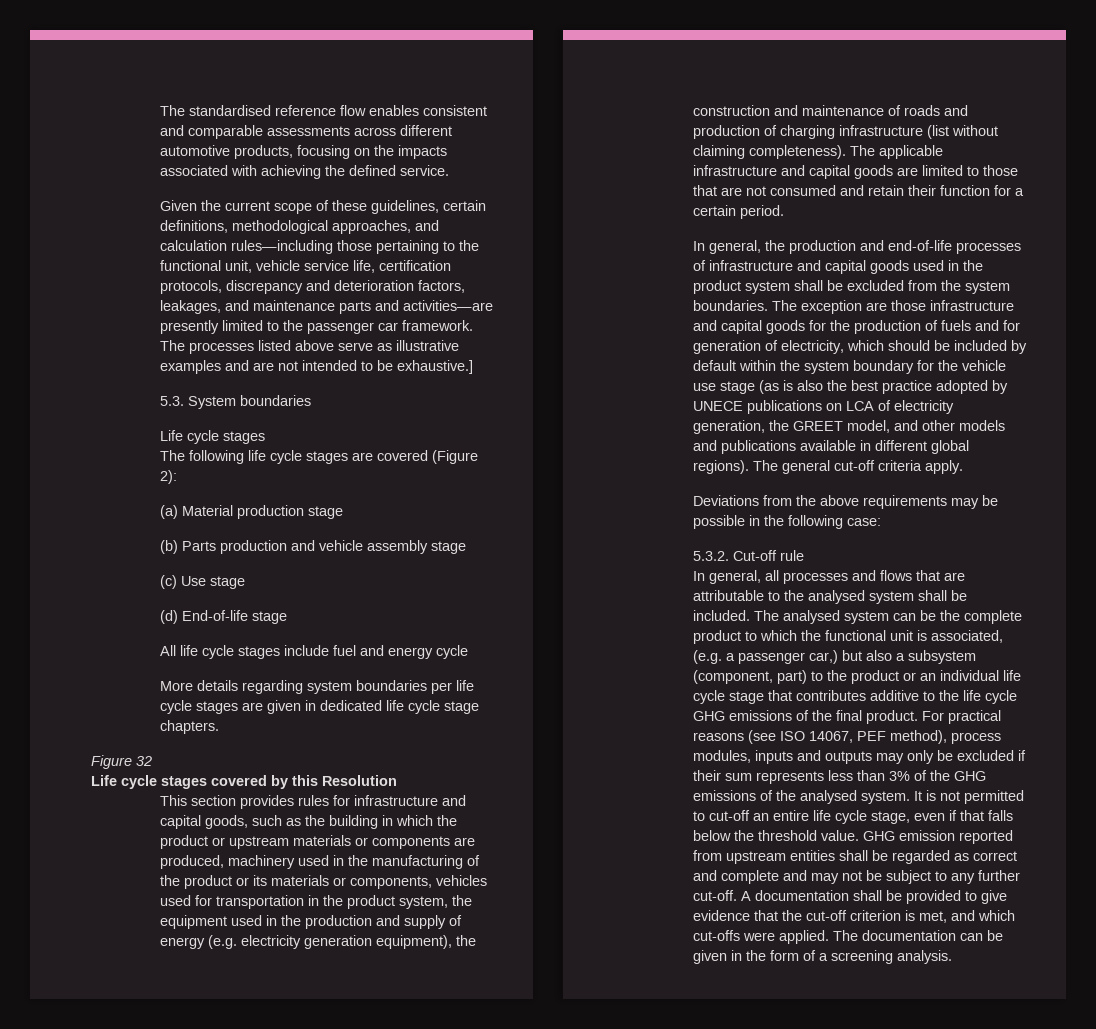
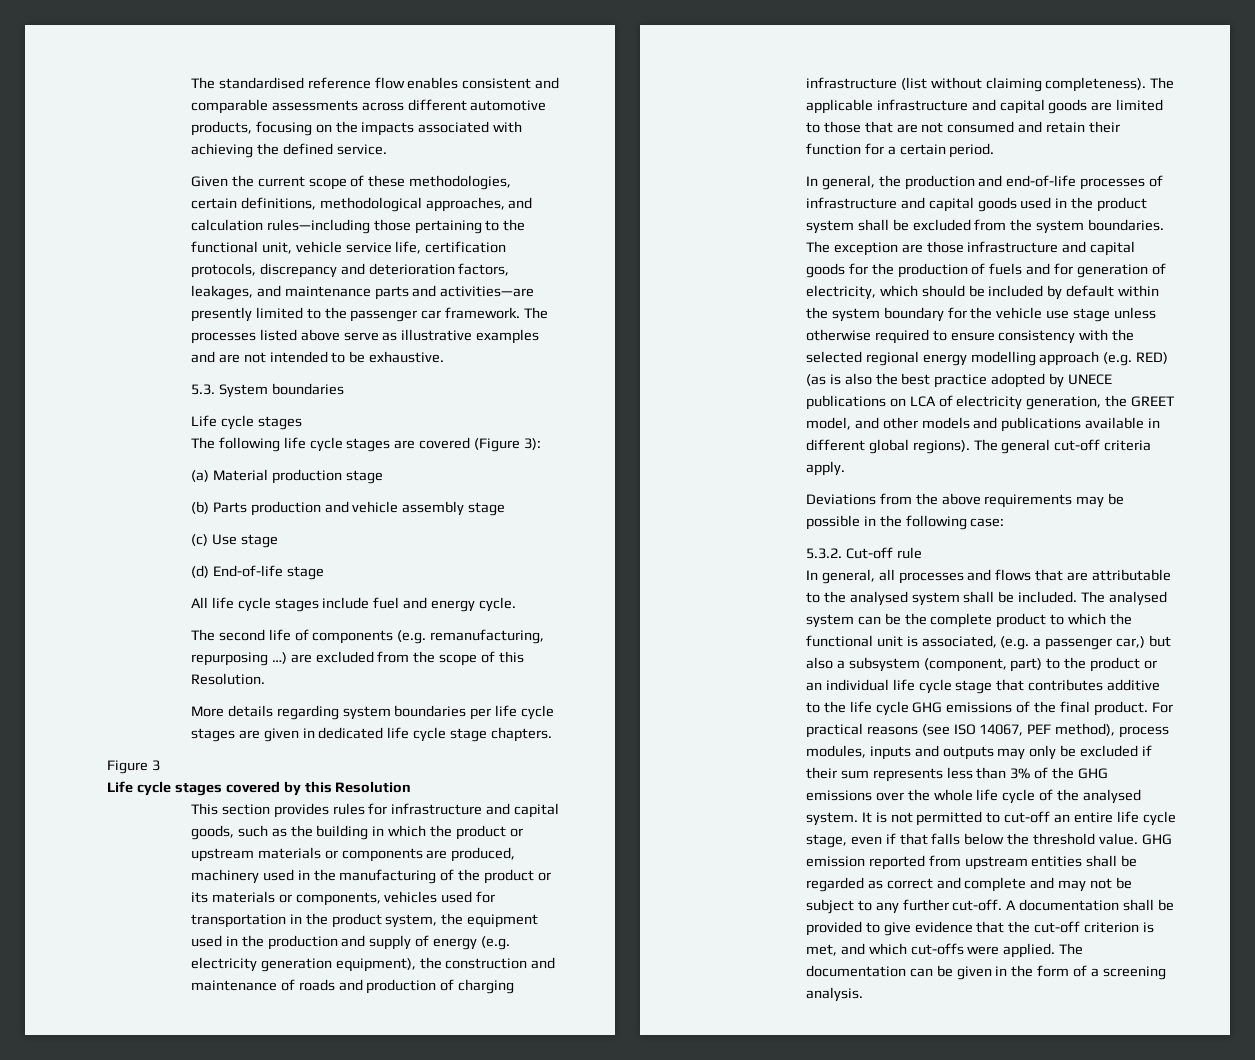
[371,200,440,214] guidelines, -> [409,175,512,190] methodologies,
[397,360,474,374] exhaustive.] -> [369,351,445,363] exhaustive.
[160,470,178,484] 2): -> [524,438,542,450] 3):
[436,645,469,659] cycle -> [479,597,517,612] [190,629,545,644] [190,651,525,666] [190,673,265,685] cycle. // The second life of components (e.g. remanufacturing, repurposing …) are excluded from the scope of this Resolution.
[136,756,153,766] 32 -> [151,760,160,771] 3
(756, 387) none -> [1114,307,1157,319] [805,329,1135,344] [805,351,1169,366] unless otherwise required to ensure consistency with the selected regional energy modelling approach (e.g. RED)
(757, 795) none -> [875,789,1036,804] over the whole life cycle

